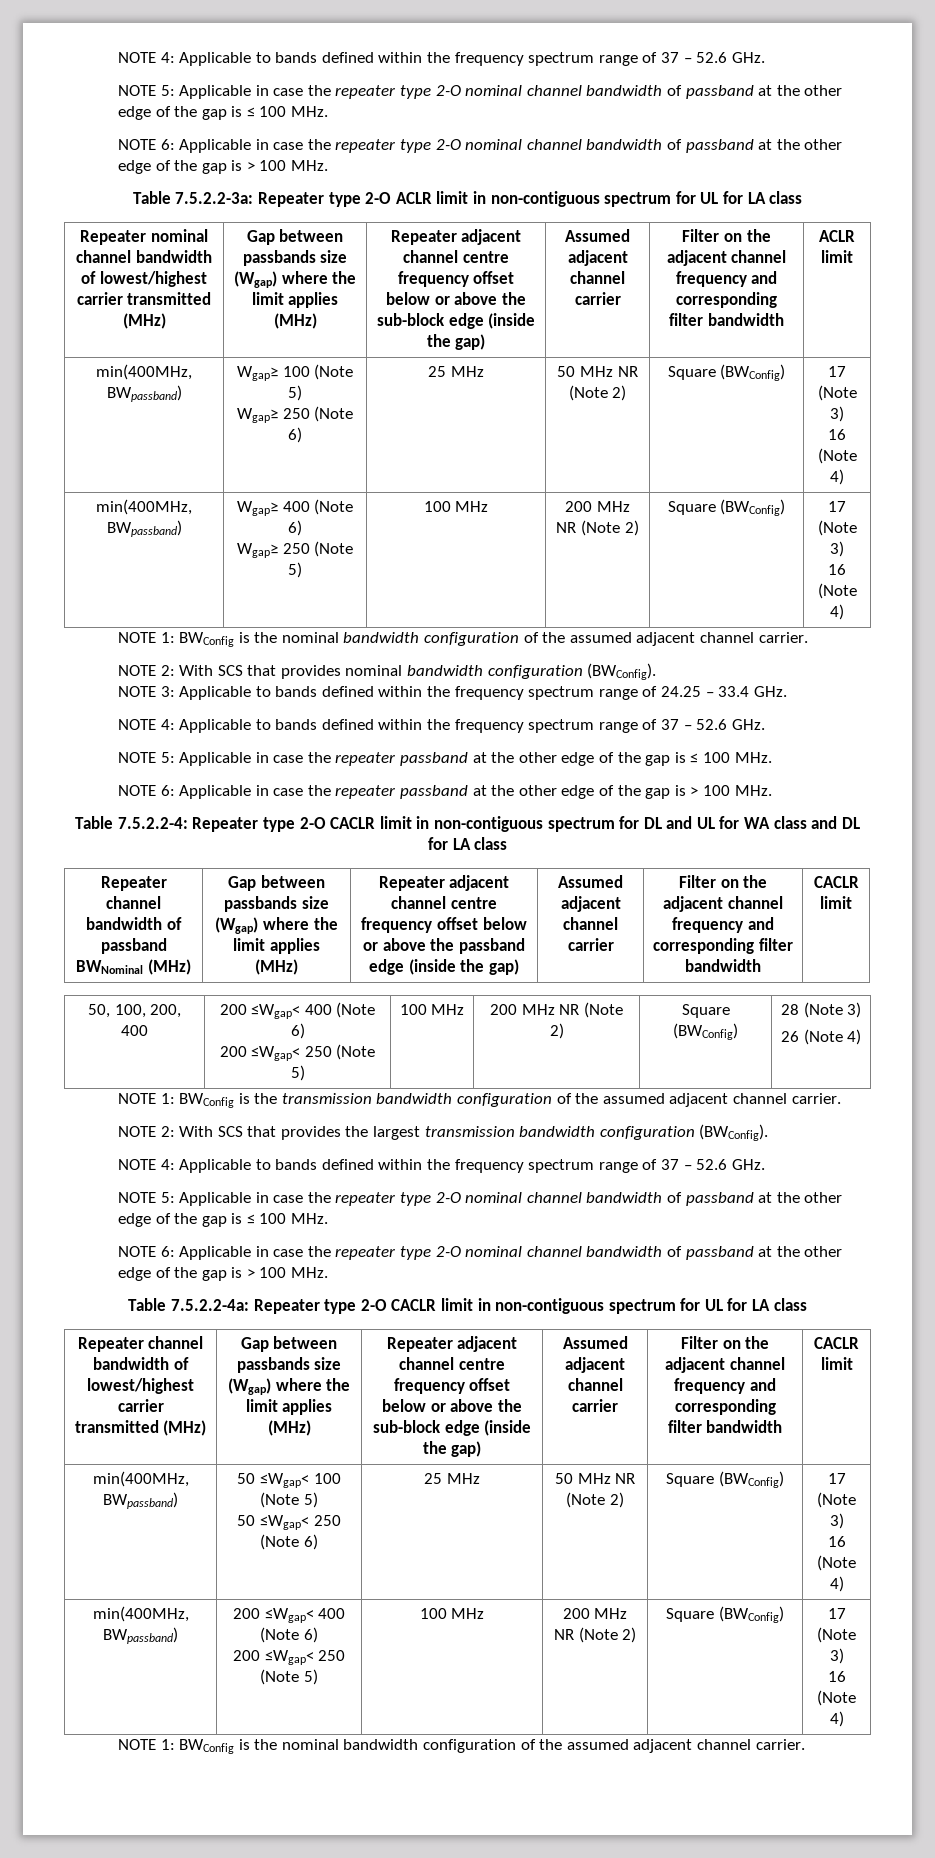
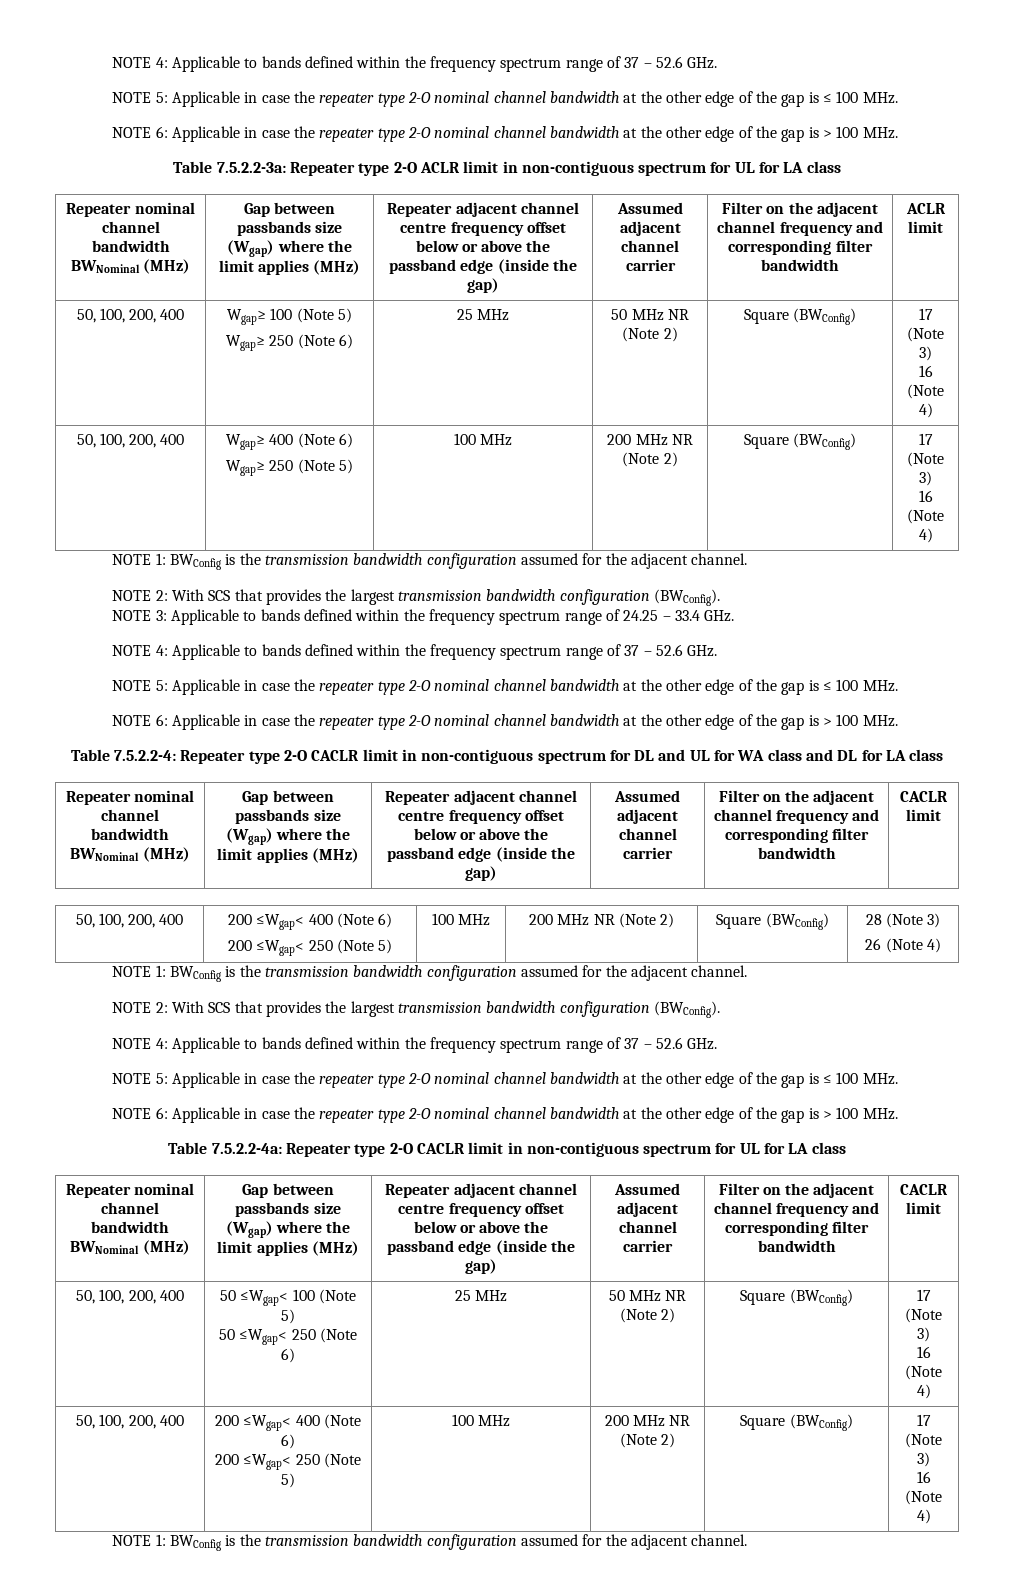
[667,85,754,99] of passband -> (620, 97) none
[667,139,754,153] of passband -> (620, 132) none
[81,271,207,287] [76,292,212,305] of lowest/highest carrier transmitted -> [70,260,140,273] BWNominal
[376,313,445,326] sub-block -> [389,259,457,274] passband
[96,364,192,380] [106,385,182,402] min(400MHz, BWpassband) -> [76,308,185,323] 50, 100, 200, 400
[96,499,192,515] [106,520,182,537] min(400MHz, BWpassband) -> [76,433,185,448] 50, 100, 200, 400
[281,632,808,646] [117,665,403,679] nominal bandwidth configuration of the assumed adjacent channel carrier. // NOTE 2: With SCS that provides nominal -> [265,553,748,569] [112,589,483,605] transmission bandwidth configuration assumed for the adjacent channel. // NOTE 2: With SCS that provides the largest transmission
[400,752,469,766] passband -> [377,679,620,695] type 2-O nominal channel bandwidth
[400,785,469,799] passband -> [377,714,620,730] type 2-O nominal channel bandwidth
[106,896,161,909] [86,917,182,930] [100,938,167,954] channel bandwidth of passband -> [134,790,195,802] [101,809,159,821] [91,828,169,840] nominal channel bandwidth
[556,1093,841,1107] of the assumed adjacent channel carrier. -> [521,965,748,981] assumed for the adjacent channel.
[667,1192,754,1206] of passband -> (620, 1078) none
[667,1246,754,1260] of passband -> (620, 1113) none
[148,1336,204,1349] [93,1357,189,1370] [87,1378,194,1394] [117,1399,164,1412] [74,1420,159,1433] channel bandwidth of lowest/highest carrier transmitted -> [134,1183,195,1195] [101,1202,159,1214] [91,1221,169,1233] [70,1241,140,1254] nominal channel bandwidth BWNominal
[372,1420,441,1433] sub-block -> [387,1240,455,1255] passband
[92,1471,189,1487] [103,1492,178,1509] min(400MHz, BWpassband) -> [76,1289,184,1304] 50, 100, 200, 400
[92,1606,189,1622] [103,1627,178,1644] min(400MHz, BWpassband) -> [76,1414,184,1429] 50, 100, 200, 400
[281,1739,805,1753] nominal bandwidth configuration of the assumed adjacent channel carrier. -> [265,1534,748,1550] transmission bandwidth configuration assumed for the adjacent channel.

